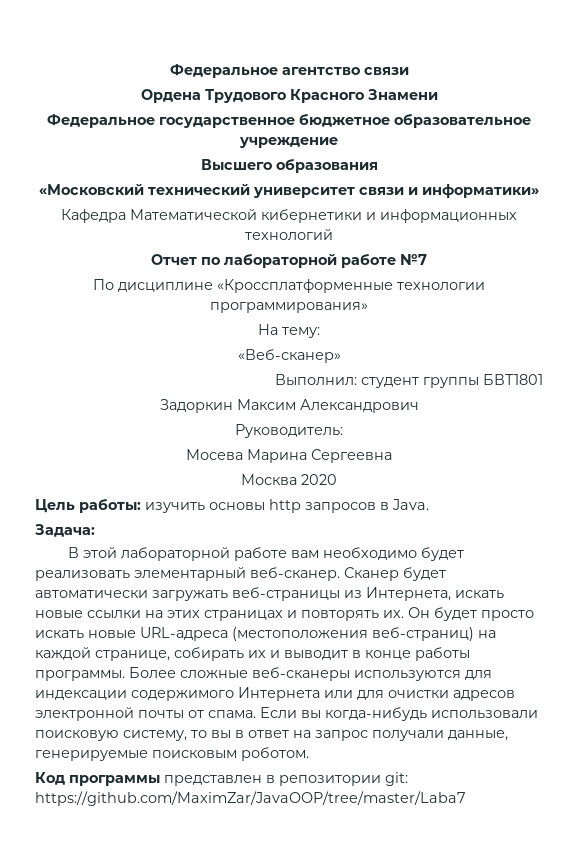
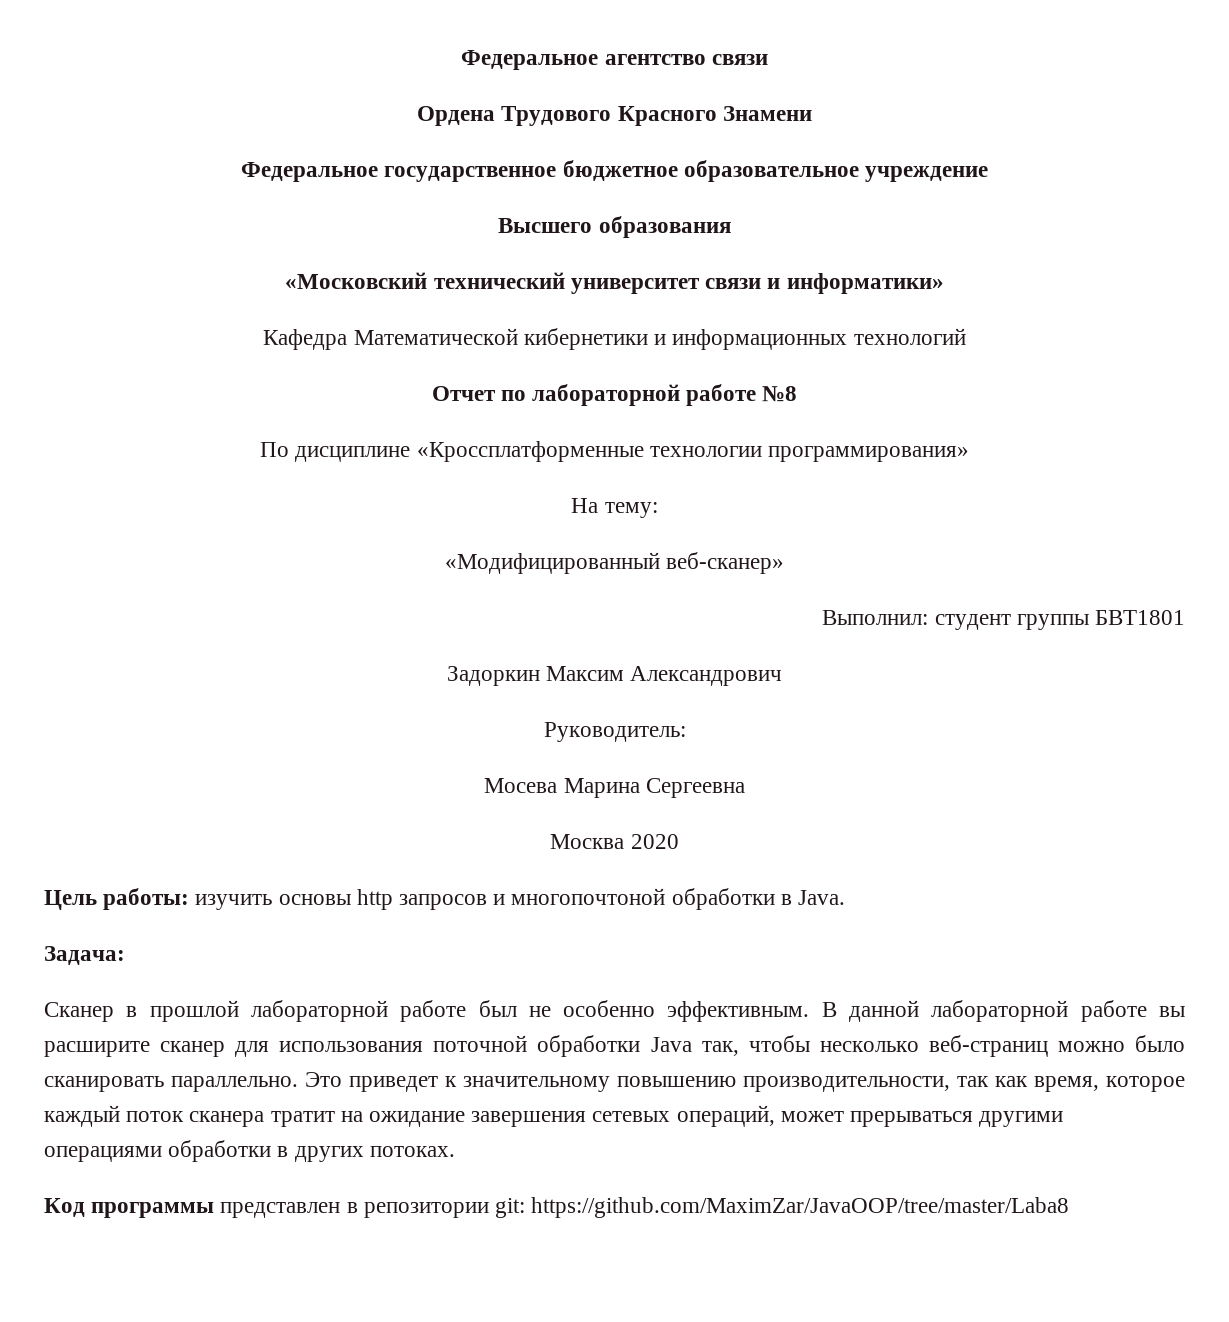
[400,254,427,265] №7 -> [762,386,798,402] №8
[237,349,341,363] «Веб-сканер» -> [444,552,785,574] «Модифицированный веб-сканер»
(376, 507) none -> [493,888,775,910] и многопочтоной обработки
[67,547,464,561] [35,567,446,581] [35,587,504,601] [35,607,534,621] [35,627,496,641] [35,647,470,661] [35,667,492,681] [35,687,515,701] [35,707,538,721] [35,730,508,741] [35,747,309,761] В этой лабораторной работе вам необходимо будет реализовать элементарный веб-сканер. Сканер будет автоматически загружать веб-страницы из Интернета, искать новые ссылки на этих страницах и повторять их. Он будет просто искать новые URL-адреса (местоположения веб-страниц) на каждой странице, собирать их и выводит в конце работы программы. Более сложные веб-сканеры используются для индексации содержимого Интернета или для очистки адресов электронной почты от спама. Если вы когда-нибудь использовали поисковую систему, то вы в ответ на запрос получали данные, генерируемые поисковым роботом. -> [44,1000,1185,1022] [44,1035,1186,1057] [44,1072,1185,1092] [44,1105,1064,1127] [44,1140,455,1162] Сканер в прошлой лабораторной работе был не особенно эффективным. В данной лабораторной работе вы расширите сканер для использования поточной обработки Java так, чтобы несколько веб-страниц можно было сканировать параллельно. Это приведет к значительному повышению производительности, так как время, которое каждый поток сканера тратит на ожидание завершения сетевых операций, может прерываться другими операциями обработки в других потоках.
[35,791,466,806] https://github.com/MaximZar/JavaOOP/tree/master/Laba7 -> [531,1197,1070,1218] https://github.com/MaximZar/JavaOOP/tree/master/Laba8

